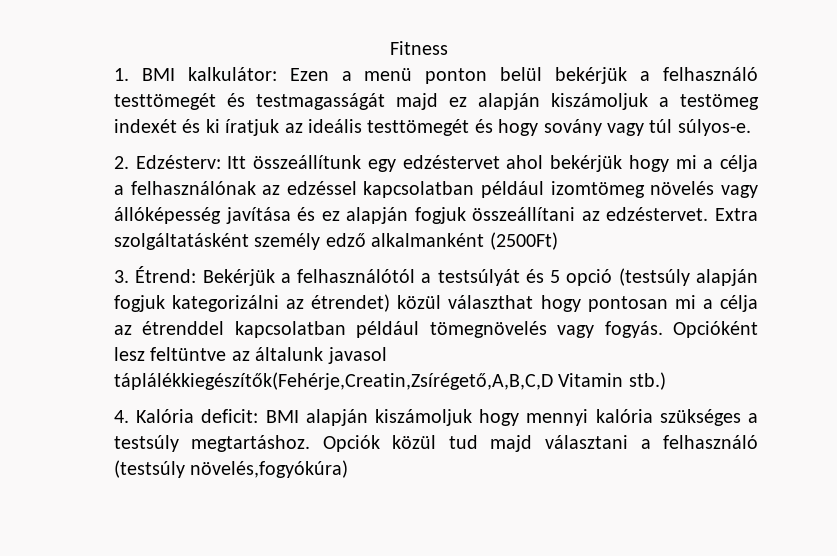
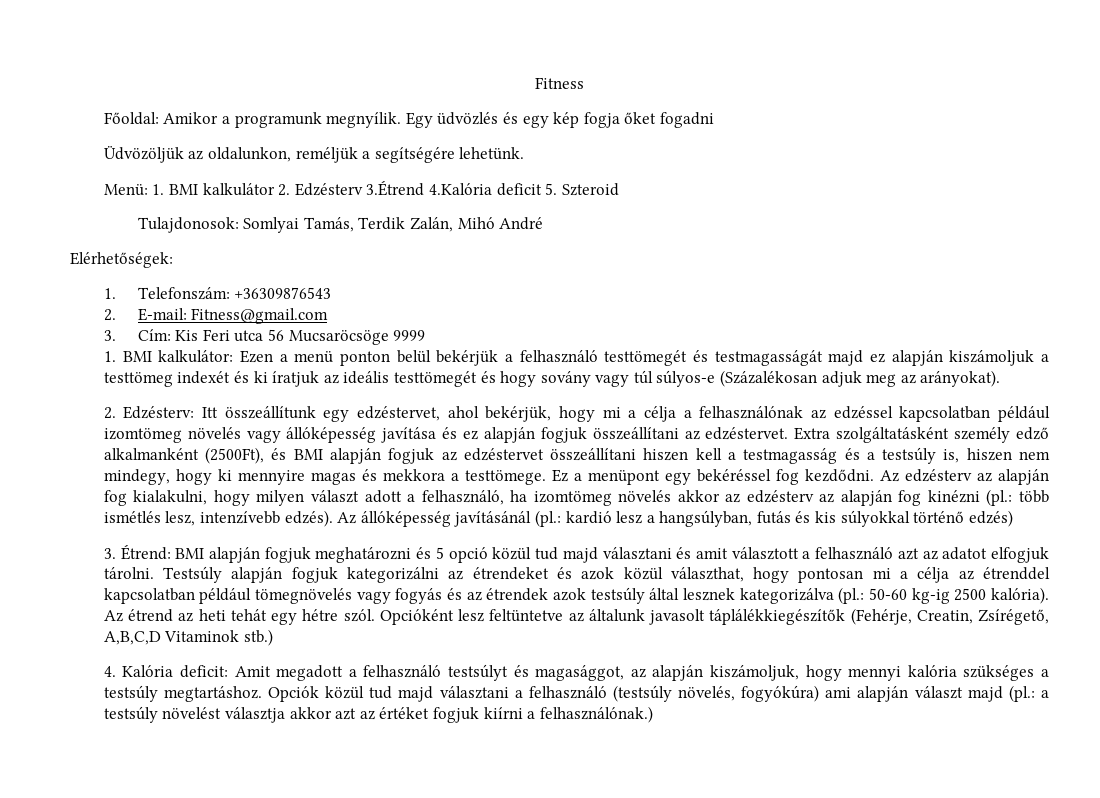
(448, 48) none -> [103,112,714,128] [103,146,525,163] [103,180,619,196] [137,217,544,233] [70,252,173,268] [103,287,332,300] [103,308,329,324] [103,329,426,345] // Főoldal: Amikor a programunk megnyílik. Egy üdvözlés és egy kép fogja őket fogadni // Üdvözöljük az oldalunkon, reméljük a segítségére lehetünk. // Menü: 1. BMI kalkulátor 2. Edzésterv 3.Étrend 4.Kalória deficit 5. Szteroid // Tulajdonosok: Somlyai Tamás, Terdik Zalán, Mihó André // Elérhetőségek: // 1. Telefonszám: +36309876543 // 2. E-mail: Fitness@gmail.com // 3. Cím: Kis Feri utca 56 Mucsaröcsöge 9999
[680,94,759,110] testömeg -> [103,372,173,387] testtömeg
[677,119,751,136] súlyos-e. -> [656,370,1001,387] súlyos-e (Százalékosan adjuk meg az arányokat).
[402,155,623,172] edzéstervet ahol bekérjük -> [357,406,552,422] edzéstervet, ahol bekérjük,
[489,232,558,250] [113,266,758,286] [113,294,534,312] (2500Ft) // 3. Étrend: Bekérjük a felhasználótól a testsúlyát és 5 opció (testsúly alapján fogjuk kategorizálni az étrendet) közül választhat -> [205,447,1051,464] [103,469,1049,485] [103,489,1049,506] [103,510,1013,527] [103,544,1049,563] [103,566,744,583] (2500Ft), és BMI alapján fogjuk az edzéstervet összeállítani hiszen kell a testmagasság és a testsúly is, hiszen nem mindegy, hogy ki mennyire magas és mekkora a testtömege. Ez a menüpont egy bekéréssel fog kezdődni. Az edzésterv az alapján fog kialakulni, hogy milyen választ adott a felhasználó, ha izomtömeg növelés akkor az edzésterv az alapján fog kinézni (pl.: több ismétlés lesz, intenzívebb edzés). Az állóképesség javításánál (pl.: kardió lesz a hangsúlyban, futás és kis súlyokkal történő edzés) // 3. Étrend: BMI alapján fogjuk meghatározni és 5 opció közül tud majd választani és amit választott a felhasználó azt az adatot elfogjuk tárolni. Testsúly alapján fogjuk kategorizálni az étrendeket és azok közül választhat,
[604,321,663,338] fogyás. -> [395,587,1049,604] [103,609,375,625] fogyás és az étrendek azok testsúly által lesznek kategorizálva (pl.: 50-60 kg-ig 2500 kalória). Az étrend az heti tehát egy hétre szól.
[150,347,227,361] feltüntve -> [489,609,564,622] feltüntetve
[327,347,387,364] [113,372,666,390] [113,409,472,426] javasol táplálékkiegészítők(Fehérje,Creatin,Zsírégető,A,B,C,D Vitamin stb.) // 4. Kalória deficit: BMI alapján kiszámoljuk -> [649,608,1049,625] [103,629,274,646] [103,664,800,681] javasolt táplálékkiegészítők (Fehérje, Creatin, Zsírégető, A,B,C,D Vitaminok stb.) // 4. Kalória deficit: Amit megadott a felhasználó testsúlyt és magasággot, az alapján kiszámoljuk,
[190,460,349,478] növelés,fogyókúra) -> [678,685,1049,702] [103,706,653,723] növelés, fogyókúra) ami alapján választ majd (pl.: a testsúly növelést választja akkor azt az értéket fogjuk kiírni a felhasználónak.)

